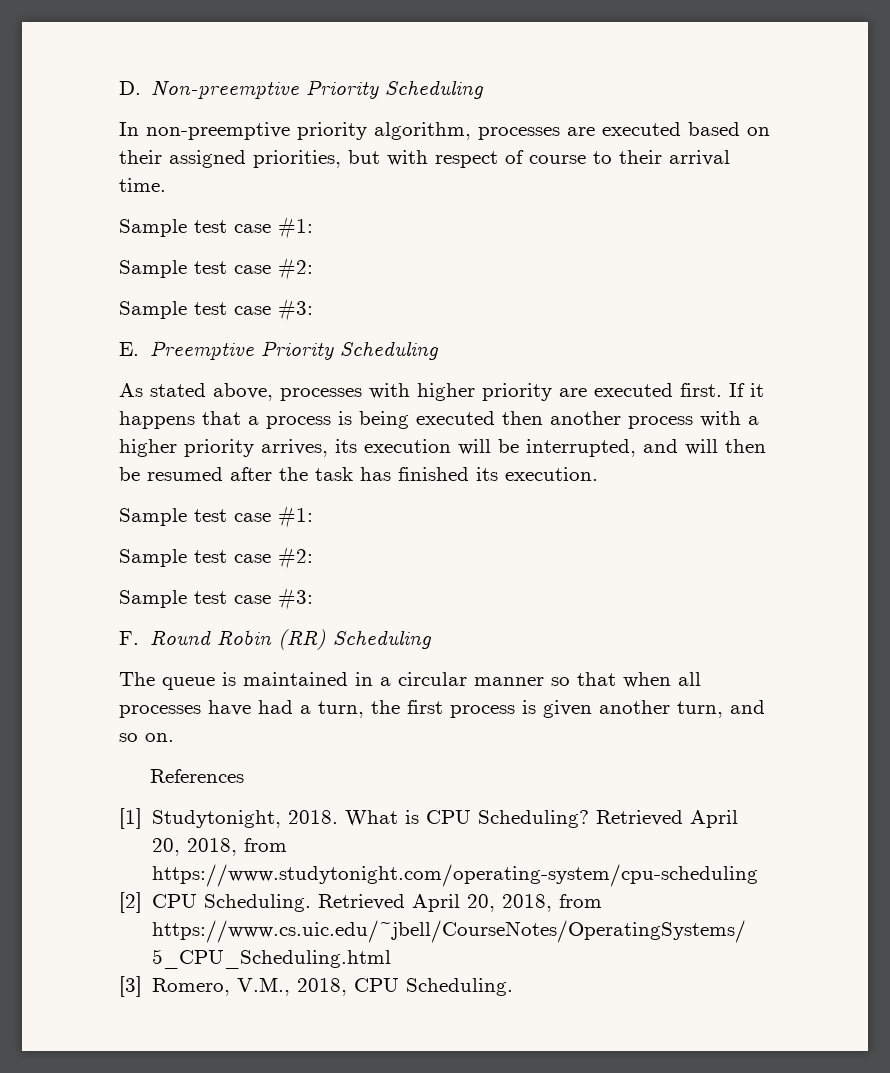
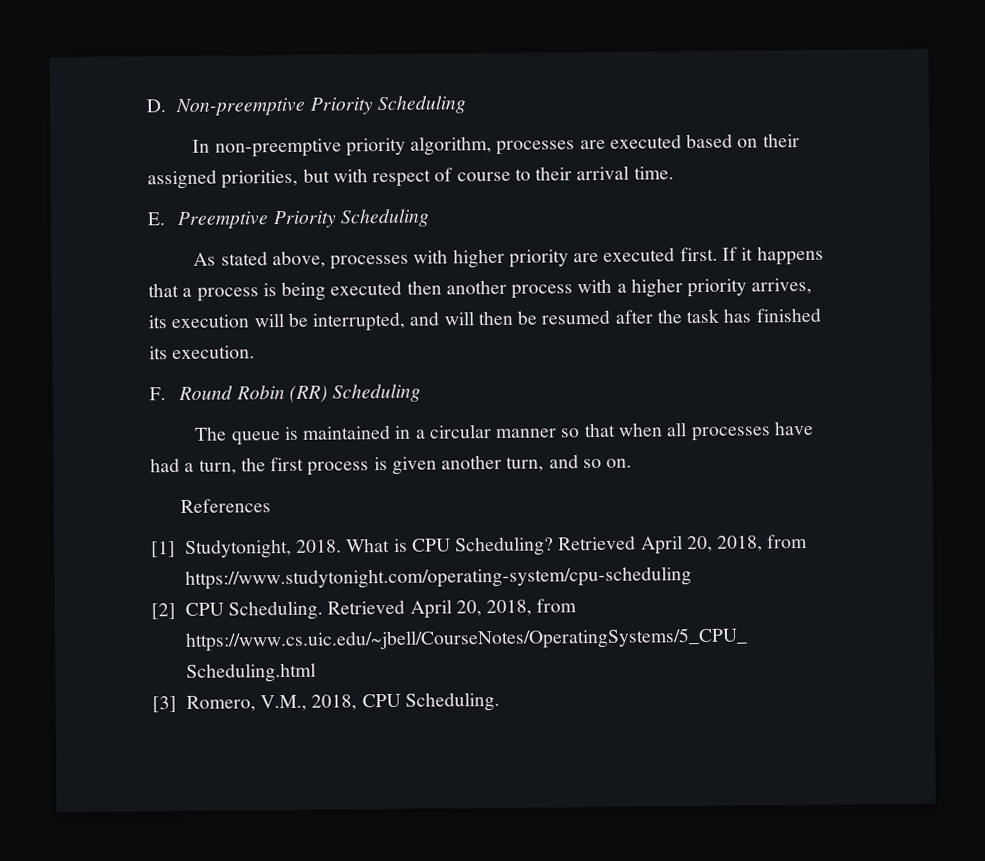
[119,216,313,239] [119,257,313,280] [119,298,313,321] // Sample test case #1: // Sample test case #2: // Sample test case #3: -> (674, 173) none
[119,505,313,528] [119,546,313,569] [119,587,313,610] // Sample test case #1: // Sample test case #2: // Sample test case #3: -> (256, 352) none

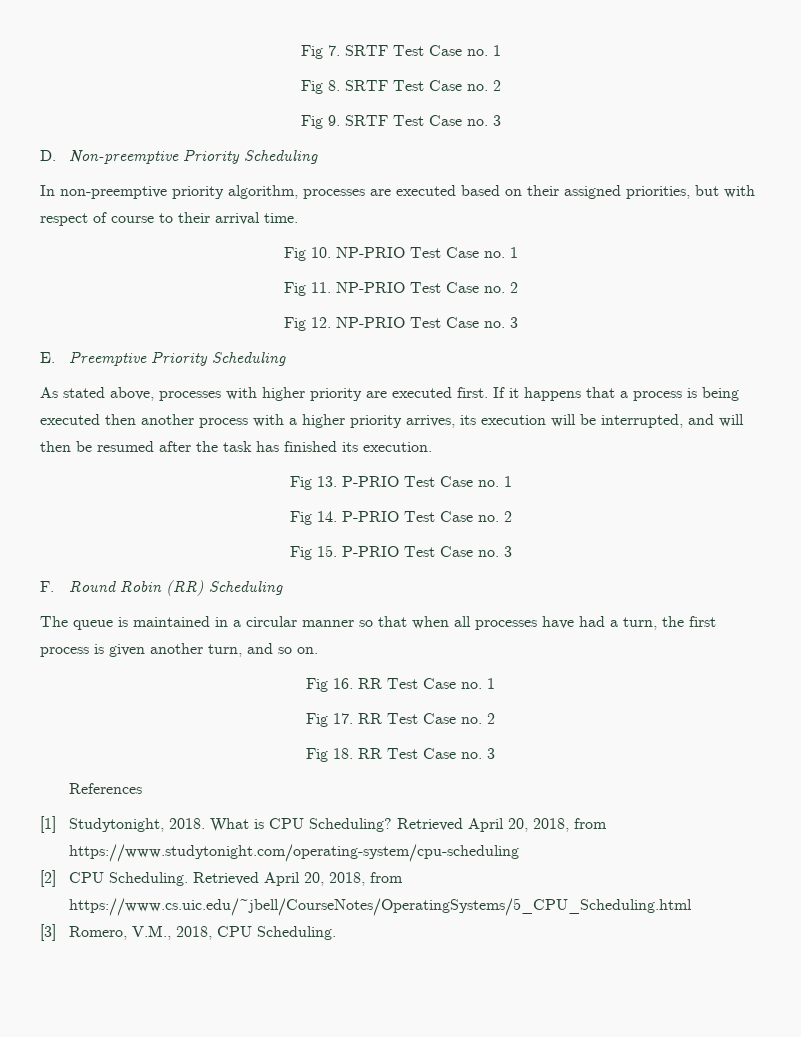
(146, 106) none -> [300,45,501,59] [300,80,501,94] [300,115,501,129] Fig 7. SRTF Test Case no. 1 // Fig 8. SRTF Test Case no. 2 // Fig 9. SRTF Test Case no. 3 //
(674, 173) none -> [283,247,518,261] [283,282,518,296] [283,317,518,331] // Fig 10. NP-PRIO Test Case no. 1 // Fig 11. NP-PRIO Test Case no. 2 // Fig 12. NP-PRIO Test Case no. 3
(256, 352) none -> [289,476,512,490] [289,511,512,525] [289,545,512,560] // Fig 13. P-PRIO Test Case no. 1 // Fig 14. P-PRIO Test Case no. 2 // Fig 15. P-PRIO Test Case no. 3
(633, 463) none -> [306,678,495,692] [306,713,495,727] [306,748,495,762] // Fig 16. RR Test Case no. 1 // Fig 17. RR Test Case no. 2 // Fig 18. RR Test Case no. 3

